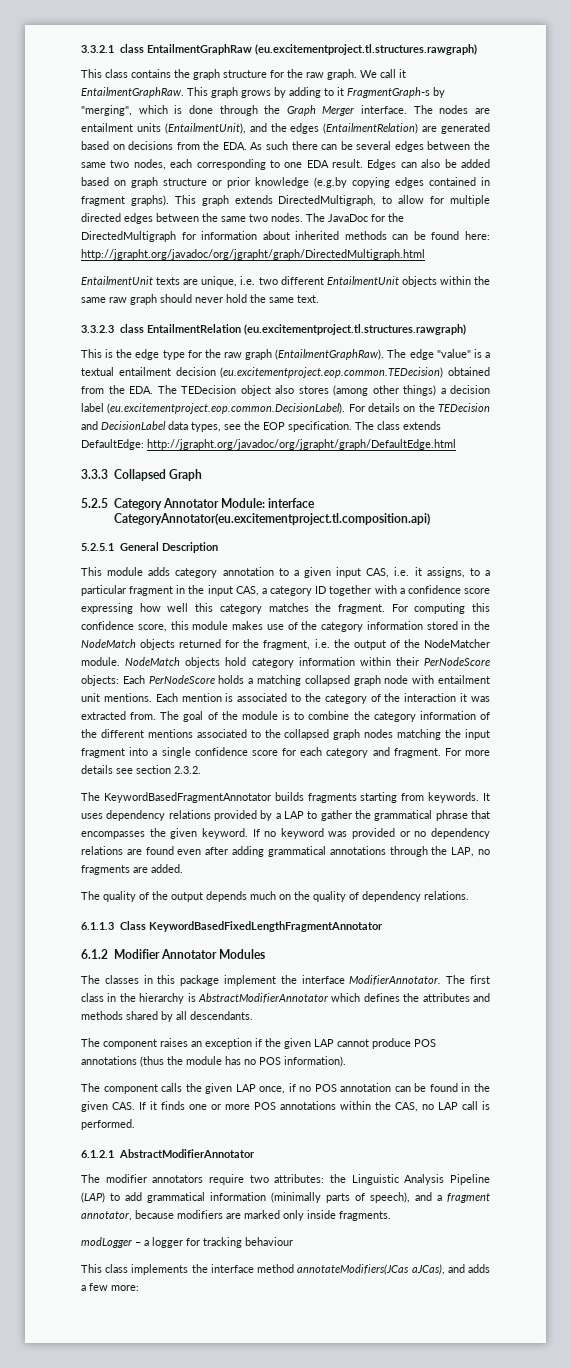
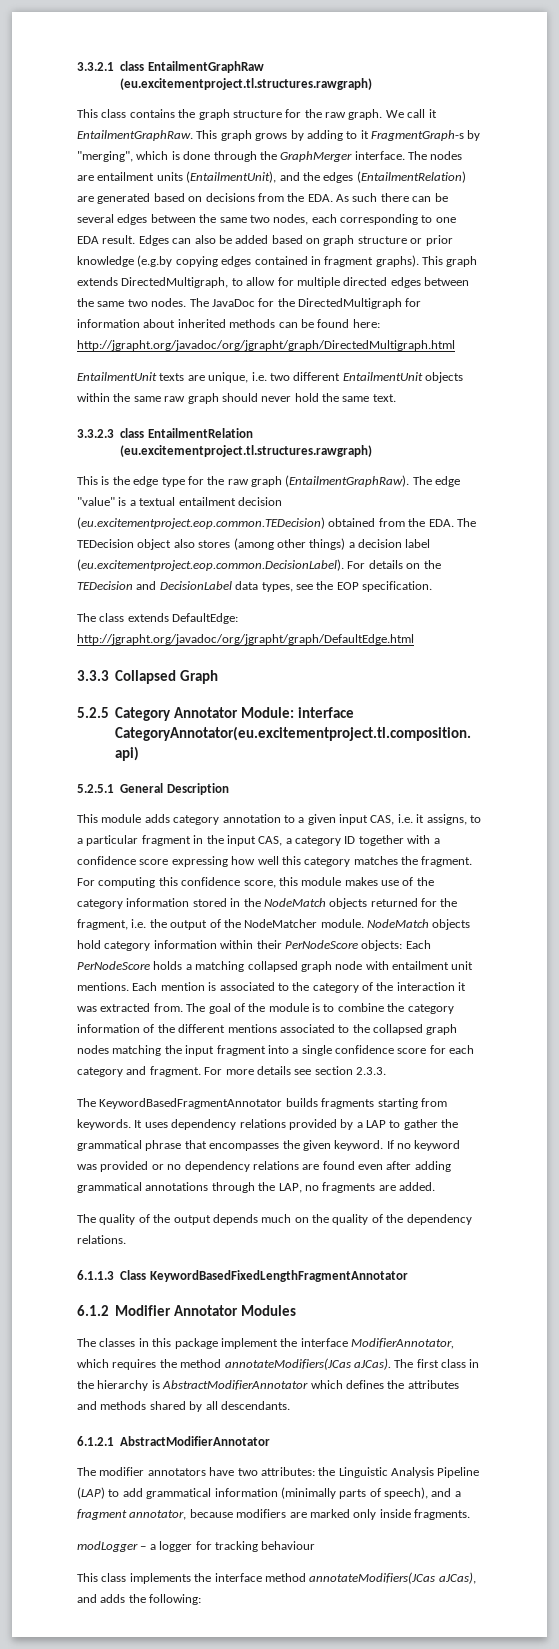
[286,105,355,116] Graph Merger -> [280,151,353,162] GraphMerger
(352, 426) none -> (432, 586) //
[174,766,201,774] 2.3.2. -> [356,1067,386,1075] 2.3.3.
(359, 896) none -> [386,1214,404,1223] the
[349,975,442,985] ModifierAnnotator. -> [351,1338,454,1349] [77,1358,391,1370] ModifierAnnotator, which requires the method annotateModifiers(JCas aJCas).
[81,1038,436,1049] [81,1056,346,1067] [81,1083,491,1094] [81,1101,490,1112] [81,1119,135,1130] // The component raises an exception if the given LAP cannot produce POS annotations (thus the module has no POS information). // The component calls the given LAP once, if no POS annotation can be found in the given CAS. If it finds one or more POS annotations within the CAS, no LAP call is performed. -> (290, 1405) none
[209,1174,244,1185] require -> [209,1467,235,1476] have
[81,1283,139,1291] a few more: -> [128,1594,202,1605] the following:

